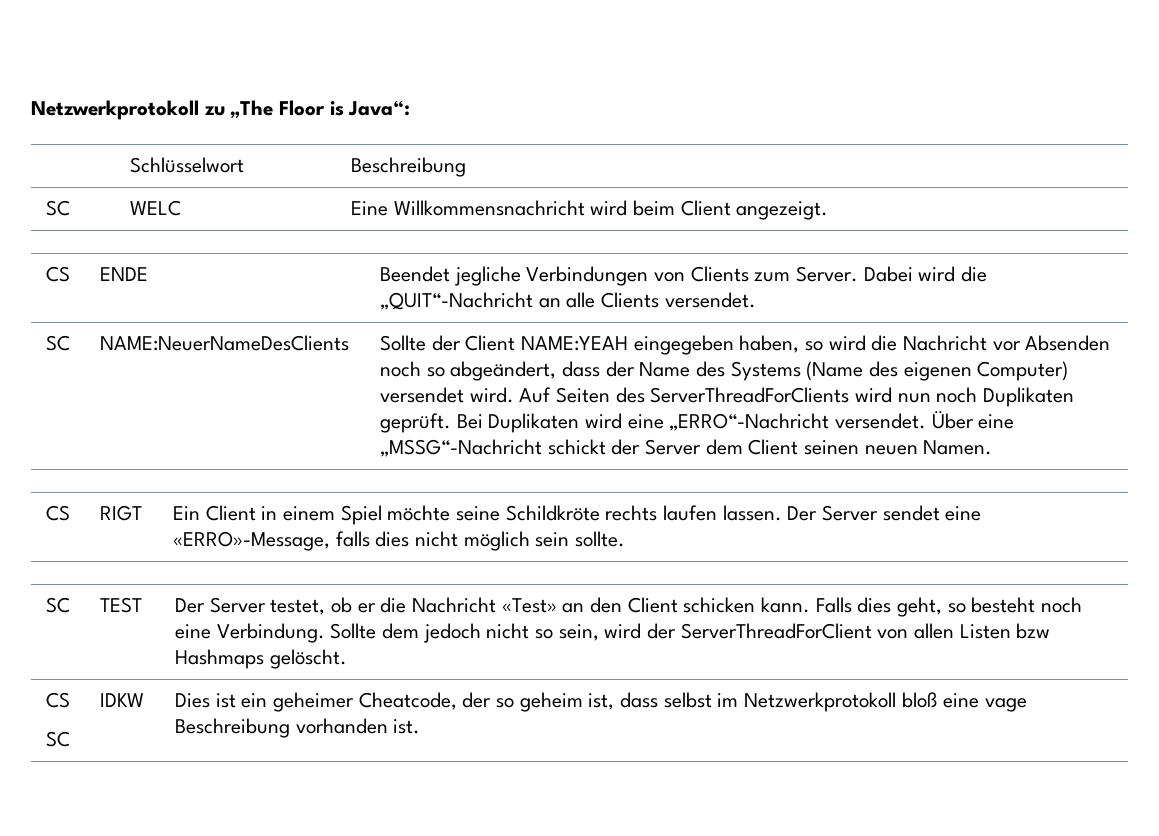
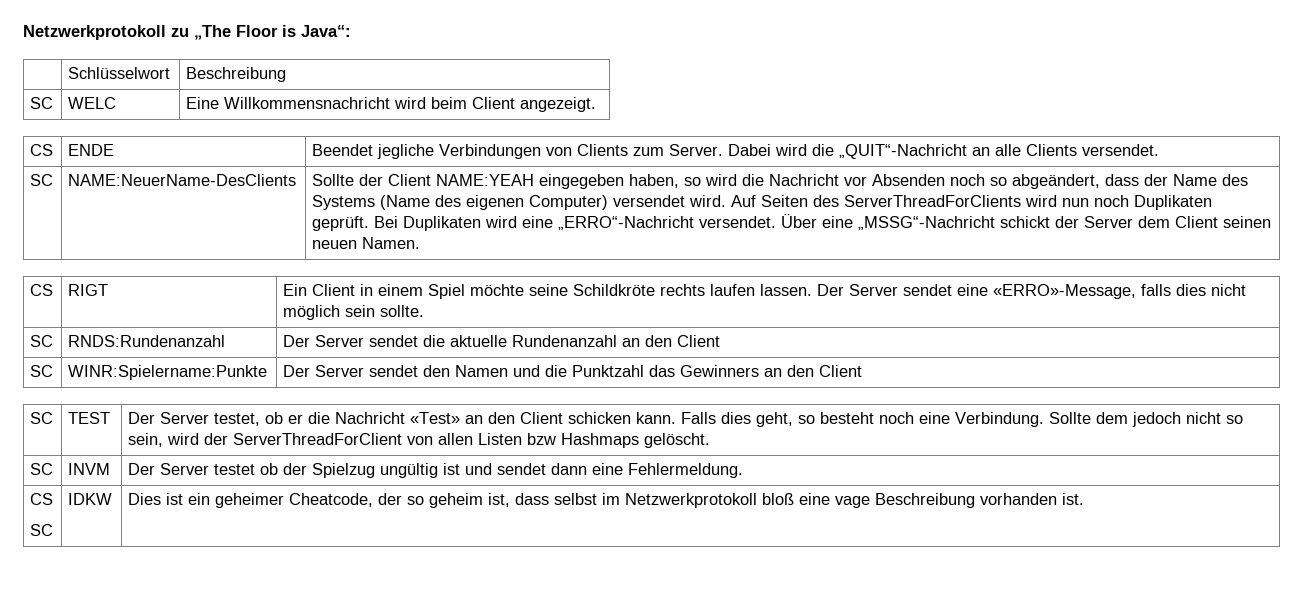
[99,335,349,351] NAME:NeuerNameDesClients -> [68,174,297,186] NAME:NeuerName-DesClients
(626, 539) none -> [30,335,54,347] [68,335,226,347] [283,335,721,347] [30,365,54,377] [68,365,268,380] [283,365,863,377] // SC | RNDS:Rundenanzahl | Der Server sendet die aktuelle Rundenanzahl an den Client // SC | WINR:Spielername:Punkte | Der Server sendet den Namen und die Punktzahl das Gewinners an den Client
(347, 659) none -> [30,463,54,475] [68,463,111,475] [128,463,744,478] // SC | INVM | Der Server testet ob der Spielzug ungültig ist und sendet dann eine Fehlermeldung.

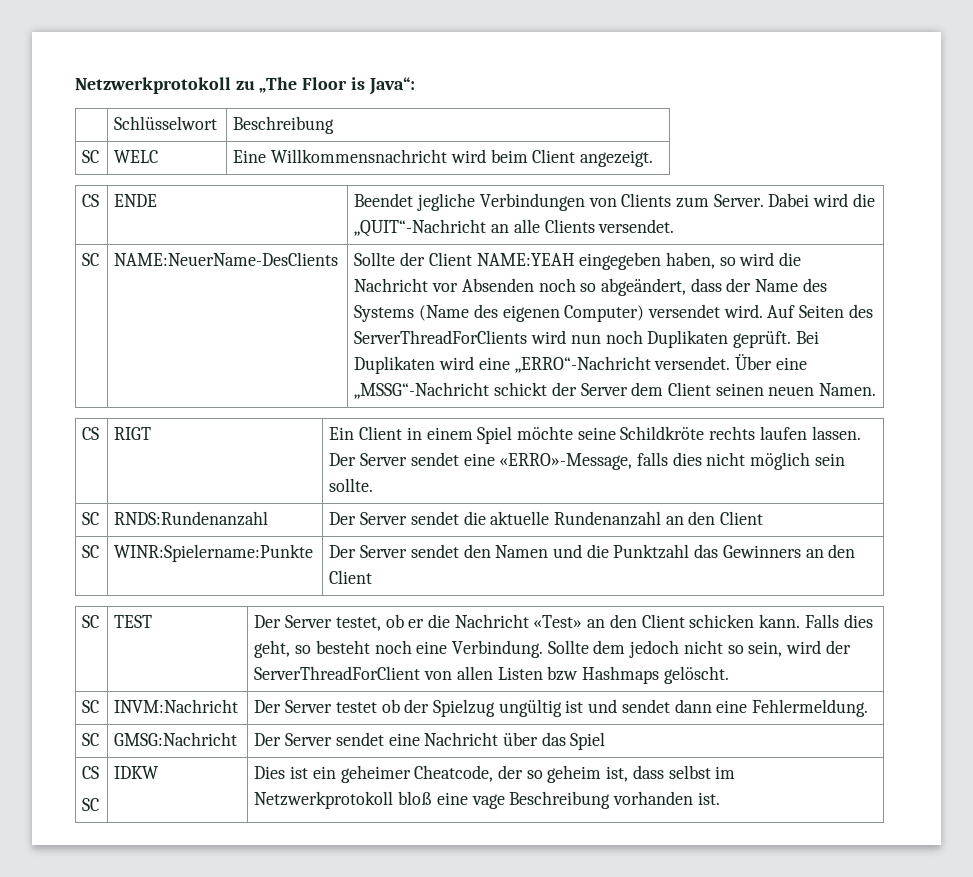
[68,463,111,475] INVM -> [114,699,239,713] INVM:Nachricht
(744, 470) none -> [82,733,100,746] [114,732,238,746] [254,732,606,750] // SC | GMSG:Nachricht | Der Server sendet eine Nachricht über das Spiel

